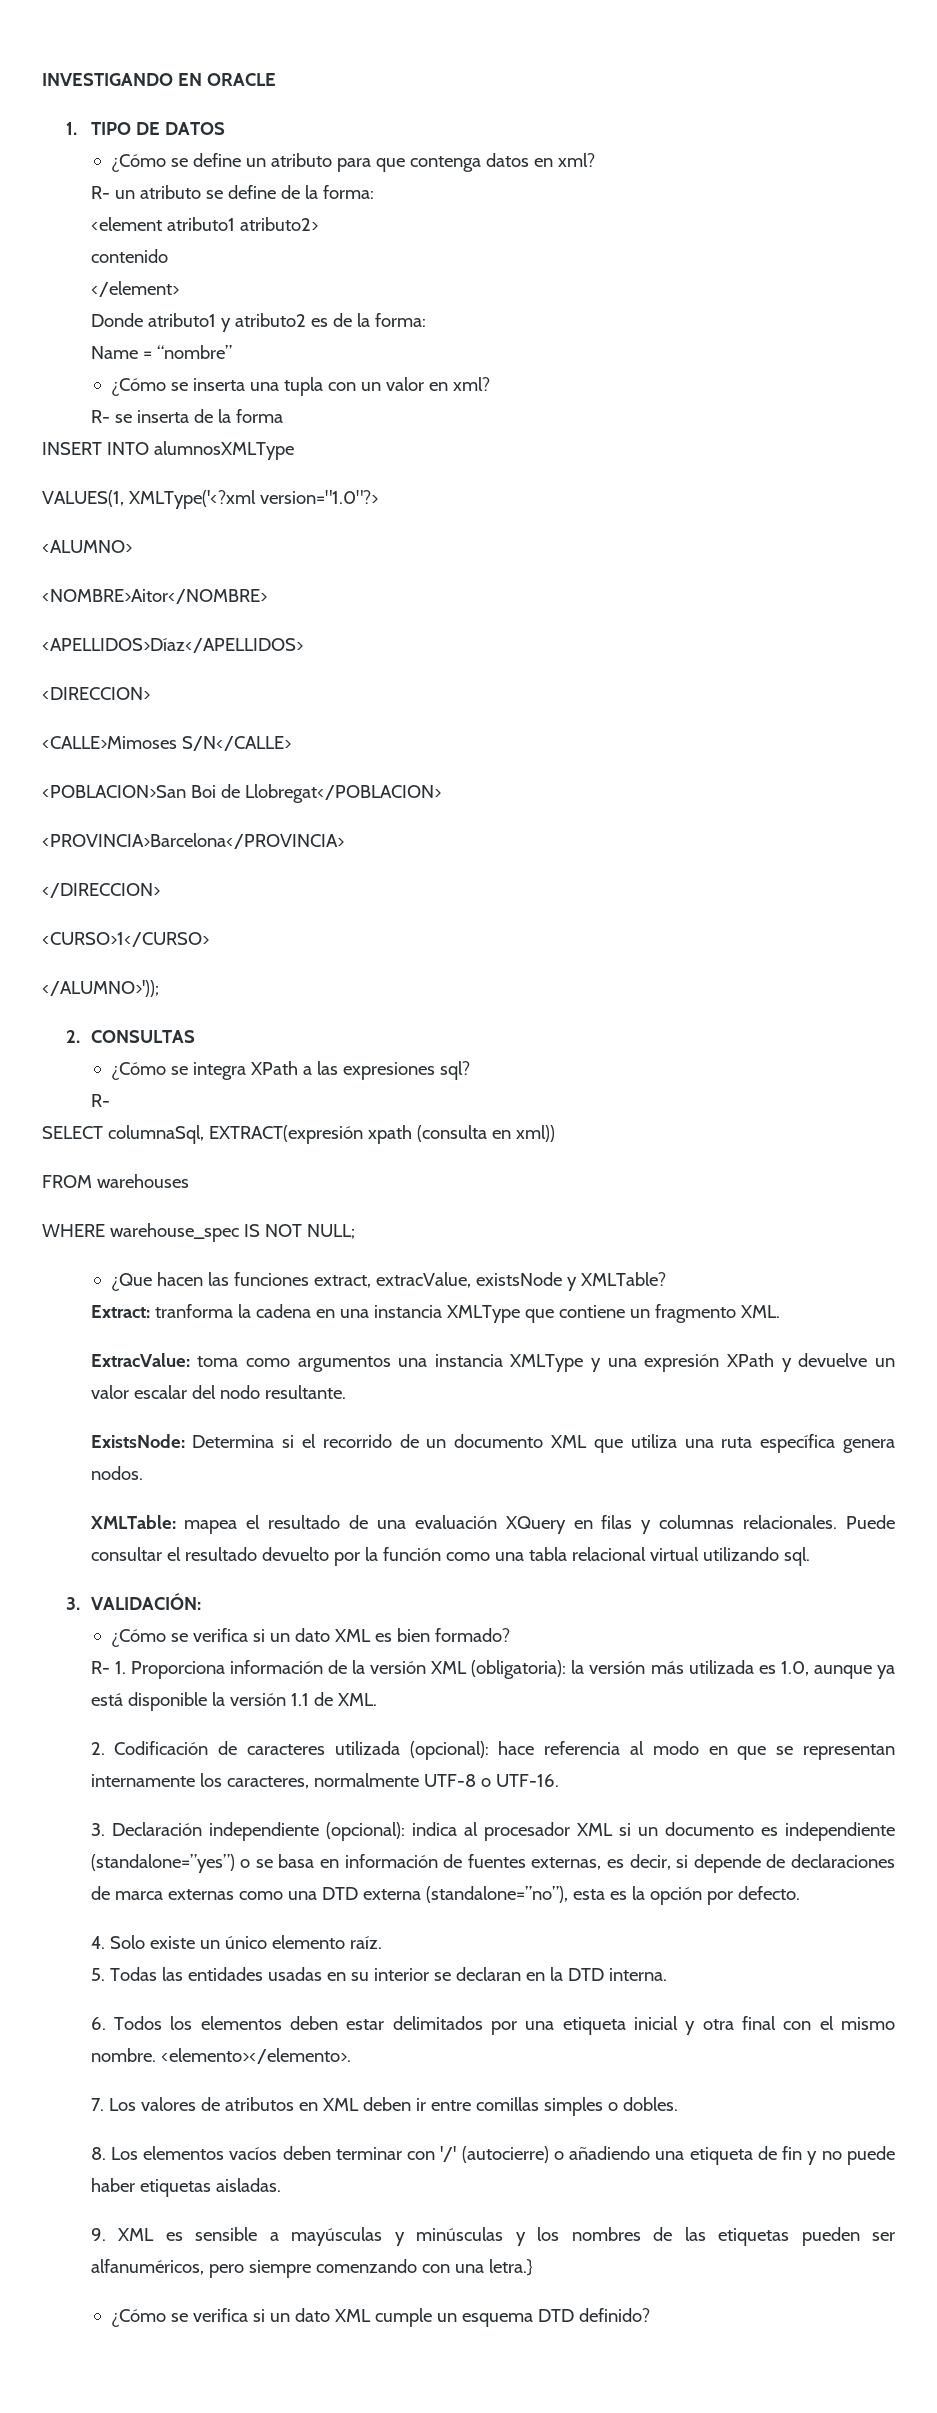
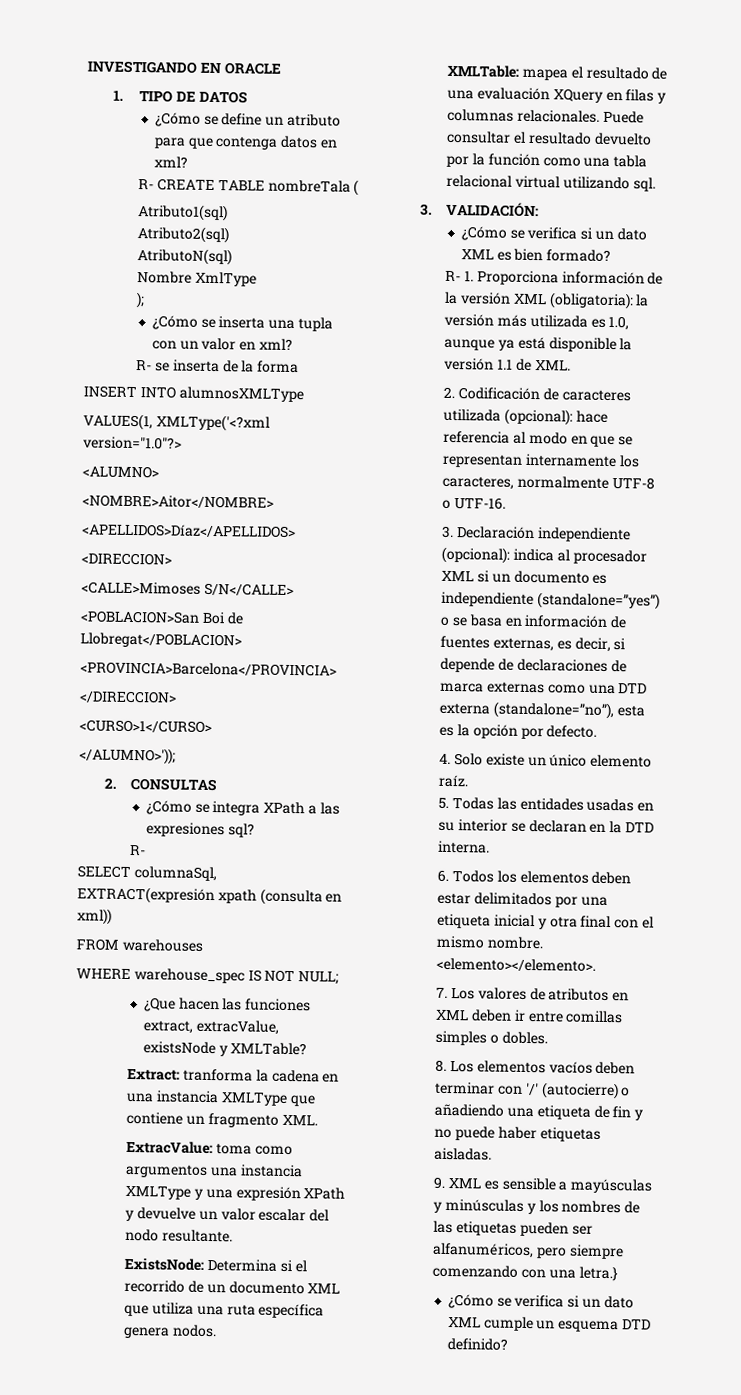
[114,185,374,199] [90,217,318,231] [90,249,168,263] [90,281,179,297] [90,313,426,332] [90,345,232,359] un atributo se define de la forma: // <element atributo1 atributo2> // contenido // </element> // Donde atributo1 y atributo2 es de la forma: // Name = “nombre” -> [157,178,360,196] [137,204,229,222] [137,226,230,244] [137,248,233,266] [137,271,258,287] [136,292,146,309] CREATE TABLE nombreTala ( // Atributo1(sql) // Atributo2(sql) // AtributoN(sql) // Nombre XmlType // );

